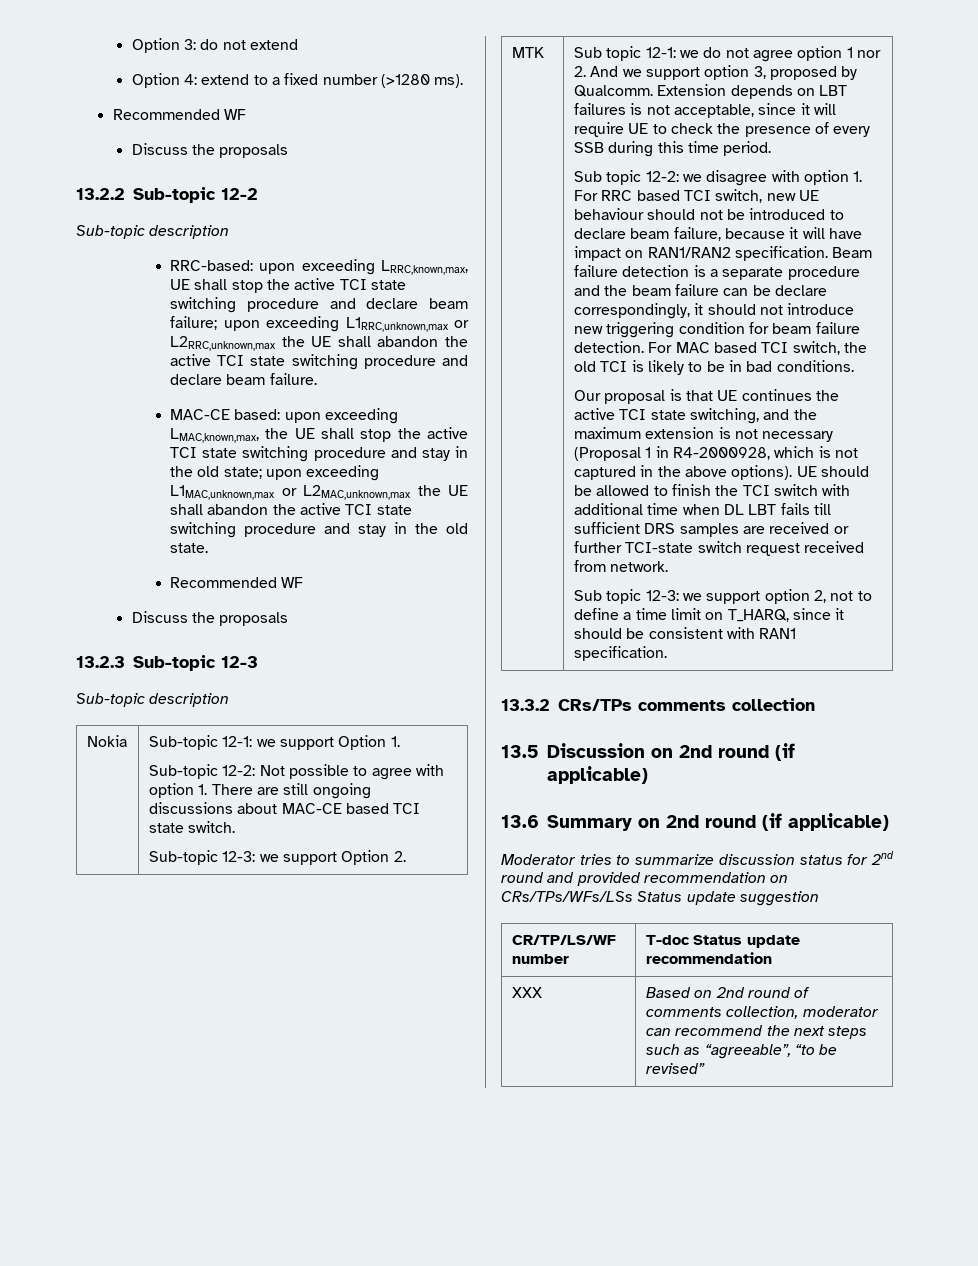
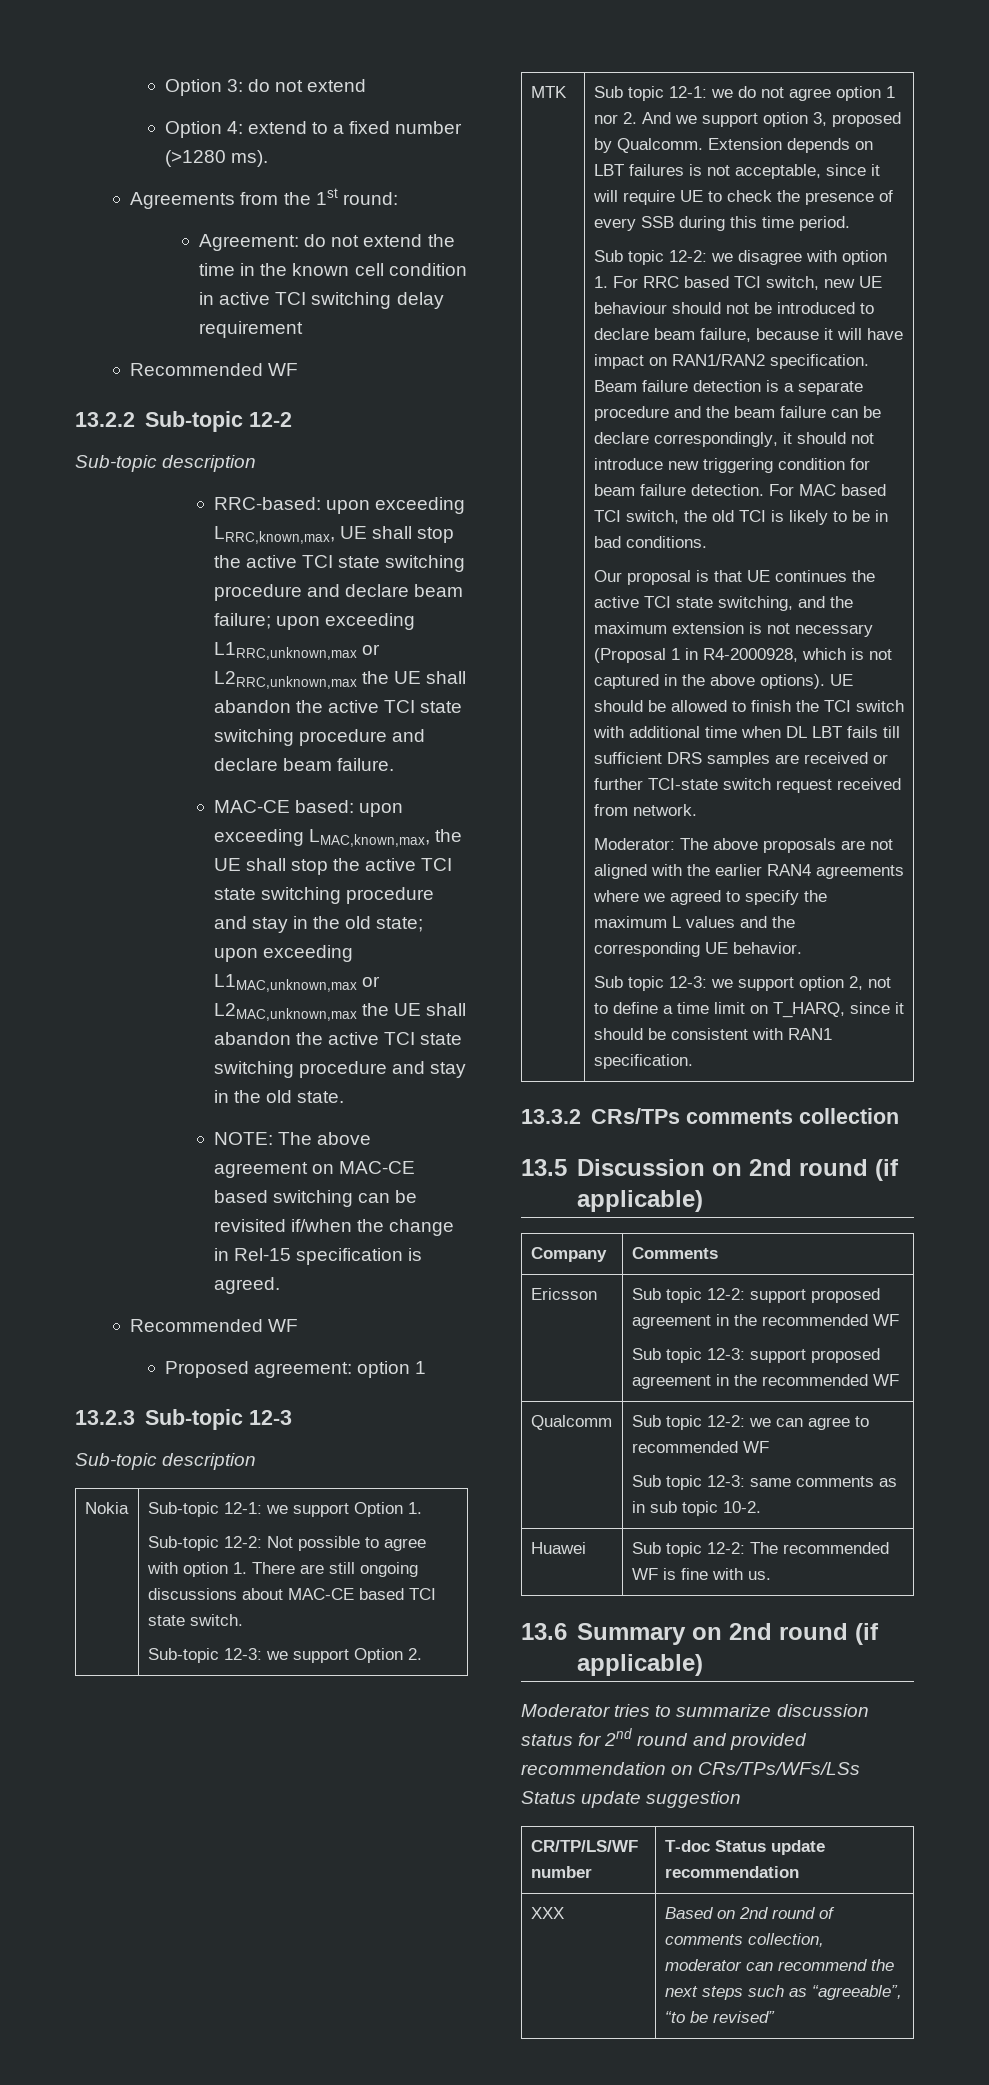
[112,109,247,120] [131,143,289,158] // Recommended WF // Discuss the proposals -> [130,188,398,209] [199,234,455,251] [199,263,467,276] [199,292,444,309] [199,321,304,338] [130,363,299,376] // Agreements from the 1st round: // Agreement: do not extend the time in the known cell condition in active TCI switching delay requirement // Recommended WF
[170,577,304,588] [131,611,289,626] Recommended WF // Discuss the proposals -> [213,1132,372,1145] [213,1161,416,1178] [213,1190,418,1207] [213,1219,455,1236] [213,1248,423,1265] [213,1277,280,1294] [130,1319,299,1332] [164,1361,427,1378] NOTE: The above agreement on MAC-CE based switching can be revisited if/when the change in Rel-15 specification is agreed. // Recommended WF // Proposed agreement: option 1
(669, 566) none -> [593,838,893,853] [593,864,904,879] [592,890,827,905] [593,916,795,928] [593,942,802,957] // Moderator: The above proposals are not aligned with the earlier RAN4 agreements where we agreed to specify the maximum L values and the corresponding UE behavior.
(648, 775) none -> [530,1247,607,1262] [631,1247,718,1259] [530,1288,597,1300] [631,1288,880,1303] [631,1314,899,1329] [631,1348,880,1363] [631,1374,899,1389] [530,1415,612,1430] [631,1415,869,1430] [631,1441,769,1453] [631,1475,897,1490] [631,1501,761,1516] [530,1542,586,1554] [631,1542,889,1557] [631,1568,771,1580] // Company | Comments // Ericsson | Sub topic 12-2: support proposed agreement in the recommended WF // Sub topic 12-3: support proposed agreement in the recommended WF // Qualcomm | Sub topic 12-2: we can agree to recommended WF // Sub topic 12-3: same comments as in sub topic 10-2. // Huawei | Sub topic 12-2: The recommended WF is fine with us.

